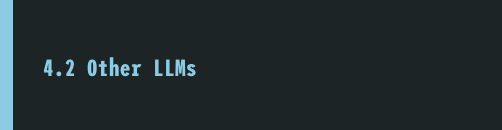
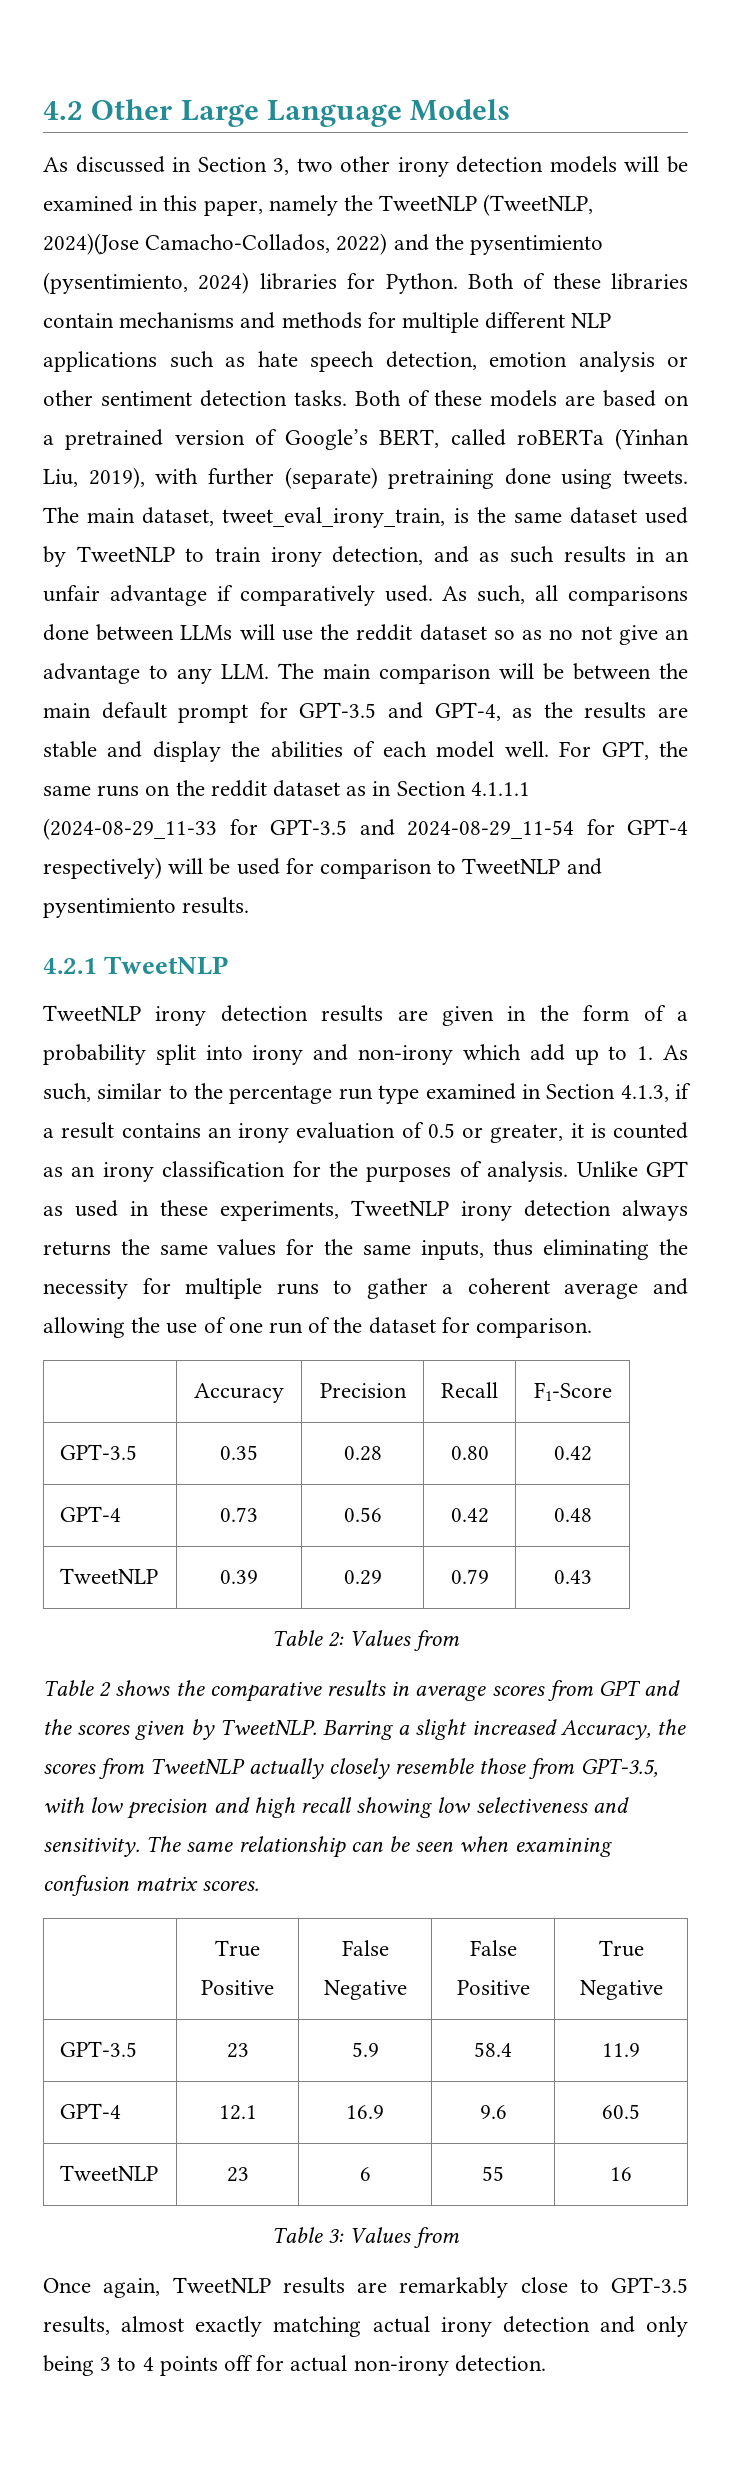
[153,59,197,77] LLMs -> [180,99,511,127] [43,156,688,177] [43,194,594,216] [43,233,604,255] [43,272,688,294] [43,312,612,333] [43,351,688,372] [43,390,689,407] [43,428,689,450] [43,467,688,489] [43,507,688,528] [43,546,689,567] [43,585,688,606] [43,624,690,645] [43,663,688,684] [43,702,689,723] [43,741,688,762] [43,780,530,797] [43,818,688,840] [43,857,602,879] [43,897,250,918] [43,956,229,975] [43,1005,688,1026] [43,1044,688,1065] [43,1083,691,1104] [43,1122,688,1143] [43,1161,688,1182] [43,1200,688,1221] [43,1239,688,1260] [43,1278,688,1299] [43,1317,593,1338] [194,1383,284,1403] [319,1383,407,1398] [441,1382,498,1398] [533,1382,612,1401] [60,1444,138,1460] [220,1445,258,1460] [343,1446,382,1461] [450,1446,489,1460] [553,1446,592,1461] [60,1506,122,1522] [220,1507,258,1522] [343,1507,382,1522] [450,1508,489,1523] [553,1508,592,1522] [60,1568,159,1584] [220,1570,258,1584] [343,1570,382,1585] [450,1569,489,1584] [553,1570,592,1584] [272,1630,460,1651] [43,1680,681,1702] [43,1719,687,1740] [43,1758,658,1779] [43,1797,629,1819] [43,1836,612,1858] [43,1875,260,1896] [215,1940,260,1957] [201,1980,274,1995] [341,1940,389,1956] [323,1980,407,2000] [469,1940,517,1956] [456,1980,530,1995] [598,1940,644,1957] [579,1980,663,2000] [60,2041,138,2057] [226,2043,249,2058] [351,2042,379,2057] [474,2042,512,2057] [602,2043,640,2057] [60,2103,122,2119] [218,2105,257,2120] [346,2105,384,2119] [479,2105,507,2119] [602,2104,640,2119] [60,2165,159,2181] [226,2167,249,2182] [359,2167,371,2181] [482,2166,504,2181] [610,2167,632,2181] [272,2227,460,2248] [43,2277,688,2298] [43,2316,688,2337] [43,2355,546,2376] Large Language Models // As discussed in Section 3, two other irony detection models will be examined in this paper, namely the TweetNLP (TweetNLP, 2024)(Jose Camacho-Collados, 2022) and the pysentimiento (pysentimiento, 2024) libraries for Python. Both of these libraries contain mechanisms and methods for multiple different NLP applications such as hate speech detection, emotion analysis or other sentiment detection tasks. Both of these models are based on a pretrained version of Google’s BERT, called roBERTa (Yinhan Liu, 2019), with further (separate) pretraining done using tweets. The main dataset, tweet_eval_irony_train, is the same dataset used by TweetNLP to train irony detection, and as such results in an unfair advantage if comparatively used. As such, all comparisons done between LLMs will use the reddit dataset so as no not give an advantage to any LLM. The main comparison will be between the main default prompt for GPT-3.5 and GPT-4, as the results are stable and display the abilities of each model well. For GPT, the same runs on the reddit dataset as in Section 4.1.1.1 (2024-08-29_11-33 for GPT-3.5 and 2024-08-29_11-54 for GPT-4 respectively) will be used for comparison to TweetNLP and pysentimiento results. // 4.2.1 TweetNLP // TweetNLP irony detection results are given in the form of a probability split into irony and non-irony which add up to 1. As such, similar to the percentage run type examined in Section 4.1.3, if a result contains an irony evaluation of 0.5 or greater, it is counted as an irony classification for the purposes of analysis. Unlike GPT as used in these experiments, TweetNLP irony detection always returns the same values for the same inputs, thus eliminating the necessity for multiple runs to gather a coherent average and allowing the use of one run of the dataset for comparison. // | Accuracy | Precision | Recall | F1-Score // GPT-3.5 | 0.35 | 0.28 | 0.80 | 0.42 // GPT-4 | 0.73 | 0.56 | 0.42 | 0.48 // TweetNLP | 0.39 | 0.29 | 0.79 | 0.43 // Table 2: Values from // Table 2 shows the comparative results in average scores from GPT and the scores given by TweetNLP. Barring a slight increased Accuracy, the scores from TweetNLP actually closely resemble those from GPT-3.5, with low precision and high recall showing low selectiveness and sensitivity. The same relationship can be seen when examining confusion matrix scores. // | True Positive | False Negative | False Positive | True Negative // GPT-3.5 | 23 | 5.9 | 58.4 | 11.9 // GPT-4 | 12.1 | 16.9 | 9.6 | 60.5 // TweetNLP | 23 | 6 | 55 | 16 // Table 3: Values from // Once again, TweetNLP results are remarkably close to GPT-3.5 results, almost exactly matching actual irony detection and only being 3 to 4 points off for actual non-irony detection.

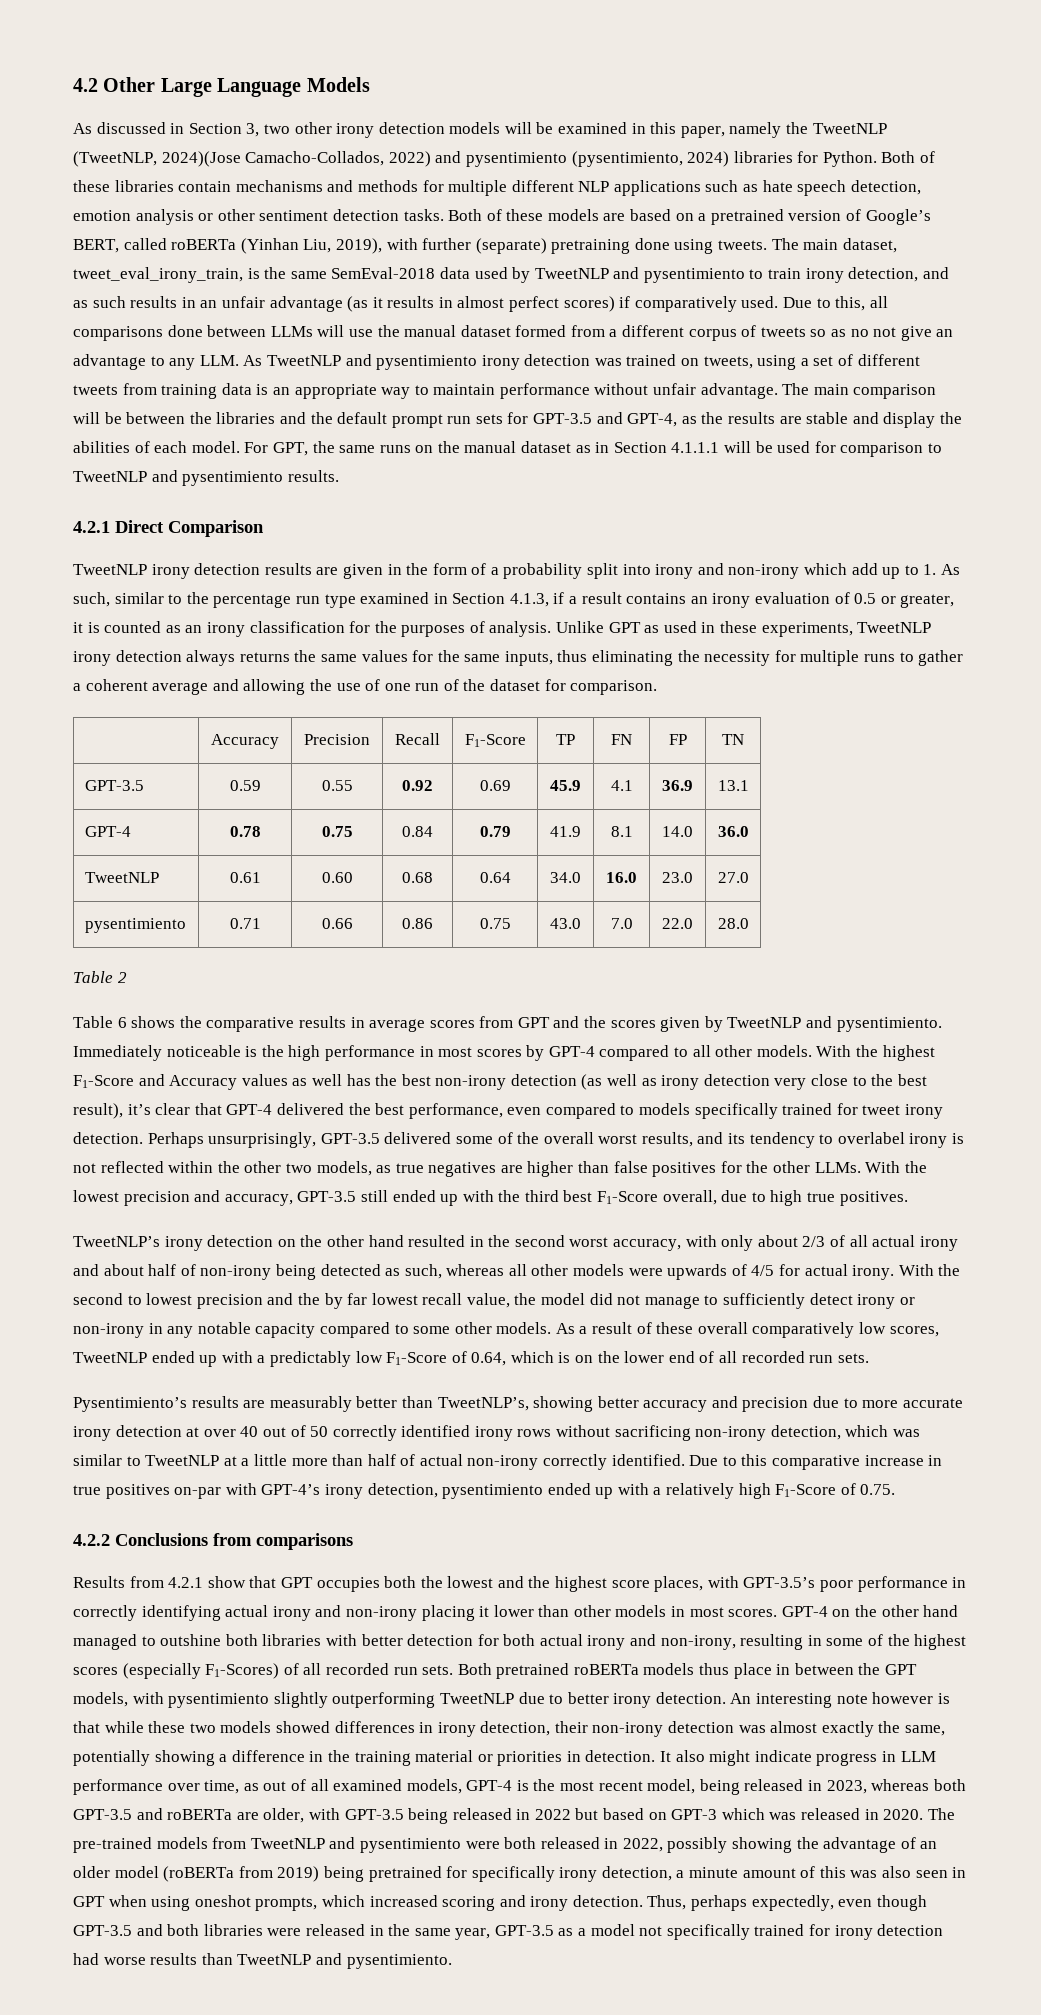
[434,234,464,250] the -> (462, 157) none
[569,507,637,524] dataset -> [331,267,470,279] SemEval-2018 data
(175, 554) none -> [613,267,745,283] and pysentimiento
[216,585,526,606] if comparatively used. As such, -> [347,296,866,312] (as it results in almost perfect scores) if comparatively used. Due to this,
[356,624,487,641] reddit dataset -> [404,325,806,341] manual dataset formed from a different corpus of tweets
(269, 671) none -> [243,354,920,370] [73,383,778,399] As TweetNLP and pysentimiento irony detection was trained on tweets, using a set of different tweets from training data is an appropriate way to maintain performance without unfair advantage.
[43,702,249,723] main default prompt -> [216,412,503,428] libraries and the default prompt run sets
[436,741,549,758] model well. -> [191,441,240,453] model.
[210,780,267,797] reddit -> [464,441,517,453] manual
[43,818,688,840] [43,857,162,879] (2024-08-29_11-33 for GPT-3.5 and 2024-08-29_11-54 for GPT-4 respectively) -> (720, 447) none
[104,956,229,975] TweetNLP -> [115,520,264,537] Direct Comparison
[60,1444,138,1460] [220,1445,258,1460] [343,1446,382,1461] [450,1446,489,1460] [553,1446,592,1461] [60,1506,122,1522] [220,1507,258,1522] [343,1507,382,1522] [450,1508,489,1523] [553,1508,592,1522] [60,1568,159,1584] [220,1570,258,1584] [343,1570,382,1585] [450,1569,489,1584] [553,1570,592,1584] [272,1630,460,1651] // GPT-3.5 | 0.35 | 0.28 | 0.80 | 0.42 // GPT-4 | 0.73 | 0.56 | 0.42 | 0.48 // TweetNLP | 0.39 | 0.29 | 0.79 | 0.43 // Table 2: Values from -> [556,734,575,745] [611,734,632,745] [668,734,687,745] [722,734,744,745] [84,780,144,791] [229,780,261,791] [321,780,353,791] [402,780,433,791] [479,780,511,791] [550,780,581,791] [610,780,633,791] [662,780,693,791] [717,780,749,791] [84,826,131,837] [229,826,261,837] [321,826,353,837] [402,826,433,837] [479,826,511,837] [550,826,581,837] [610,826,633,837] [662,826,693,837] [717,826,749,837] [84,872,159,883] [229,872,261,883] [321,872,353,883] [402,872,433,883] [479,872,511,883] [550,872,581,883] [606,872,637,883] [662,872,693,883] [717,872,749,883] [84,918,186,933] [229,918,261,929] [321,918,353,929] [402,918,433,929] [479,918,511,929] [550,918,581,929] [610,918,633,929] [662,918,693,929] [717,918,749,929] | TP | FN | FP | TN // GPT-3.5 | 0.59 | 0.55 | 0.92 | 0.69 | 45.9 | 4.1 | 36.9 | 13.1 // GPT-4 | 0.78 | 0.75 | 0.84 | 0.79 | 41.9 | 8.1 | 14.0 | 36.0 // TweetNLP | 0.61 | 0.60 | 0.68 | 0.64 | 34.0 | 16.0 | 23.0 | 27.0 // pysentimiento | 0.71 | 0.66 | 0.86 | 0.75 | 43.0 | 7.0 | 22.0 | 28.0
(112, 1689) none -> [73,1016,127,1028] // Table 6
[219,1719,687,1740] [43,1758,658,1779] [43,1797,629,1819] [43,1836,612,1858] [43,1875,260,1896] [215,1940,260,1957] [201,1980,274,1995] [341,1940,389,1956] [323,1980,407,2000] [469,1940,517,1956] [456,1980,530,1995] [598,1940,644,1957] [579,1980,663,2000] [60,2041,138,2057] [226,2043,249,2058] [351,2042,379,2057] [474,2042,512,2057] [602,2043,640,2057] [60,2103,122,2119] [218,2105,257,2120] [346,2105,384,2119] [479,2105,507,2119] [602,2104,640,2119] [60,2165,159,2181] [226,2167,249,2182] [359,2167,371,2181] [482,2166,504,2181] [610,2167,632,2181] [272,2227,460,2248] [43,2277,688,2298] [43,2316,688,2337] [43,2355,546,2376] TweetNLP. Barring a slight increased Accuracy, the scores from TweetNLP actually closely resemble those from GPT-3.5, with low precision and high recall showing low selectiveness and sensitivity. The same relationship can be seen when examining confusion matrix scores. // | True Positive | False Negative | False Positive | True Negative // GPT-3.5 | 23 | 5.9 | 58.4 | 11.9 // GPT-4 | 12.1 | 16.9 | 9.6 | 60.5 // TweetNLP | 23 | 6 | 55 | 16 // Table 3: Values from // Once again, TweetNLP results are remarkably close to GPT-3.5 results, almost exactly matching actual irony detection and only being 3 to 4 points off for actual non-irony detection. -> [727,1016,942,1032] [73,1045,935,1061] [73,1074,927,1090] [73,1103,944,1119] [73,1132,965,1148] [73,1161,927,1177] [73,1190,908,1206] [73,1235,958,1251] [73,1264,961,1280] [73,1293,915,1309] [73,1322,939,1338] [73,1351,869,1367] [73,1396,963,1412] [73,1425,921,1441] [73,1454,943,1470] [73,1483,896,1499] [73,1533,353,1550] [73,1576,967,1592] [73,1605,959,1621] [73,1634,967,1650] [73,1663,918,1679] [73,1692,950,1708] [73,1721,946,1737] [73,1750,936,1766] [73,1779,966,1795] [73,1808,955,1824] [73,1837,938,1853] [73,1866,967,1882] [73,1895,927,1911] [73,1924,944,1940] [73,1953,452,1969] TweetNLP and pysentimiento. Immediately noticeable is the high performance in most scores by GPT-4 compared to all other models. With the highest F1-Score and Accuracy values as well has the best non-irony detection (as well as irony detection very close to the best result), it’s clear that GPT-4 delivered the best performance, even compared to models specifically trained for tweet irony detection. Perhaps unsurprisingly, GPT-3.5 delivered some of the overall worst results, and its tendency to overlabel irony is not reflected within the other two models, as true negatives are higher than false positives for the other LLMs. With the lowest precision and accuracy, GPT-3.5 still ended up with the third best F1-Score overall, due to high true positives. // TweetNLP’s irony detection on the other hand resulted in the second worst accuracy, with only about 2/3 of all actual irony and about half of non-irony being detected as such, whereas all other models were upwards of 4/5 for actual irony. With the second to lowest precision and the by far lowest recall value, the model did not manage to sufficiently detect irony or non-irony in any notable capacity compared to some other models. As a result of these overall comparatively low scores, TweetNLP ended up with a predictably low F1-Score of 0.64, which is on the lower end of all recorded run sets. // Pysentimiento’s results are measurably better than TweetNLP’s, showing better accuracy and precision due to more accurate irony detection at over 40 out of 50 correctly identified irony rows without sacrificing non-irony detection, which was similar to TweetNLP at a little more than half of actual non-irony correctly identified. Due to this comparative increase in true positives on-par with GPT-4’s irony detection, pysentimiento ended up with a relatively high F1-Score of 0.75. // 4.2.2 Conclusions from comparisons // Results from 4.2.1 show that GPT occupies both the lowest and the highest score places, with GPT-3.5’s poor performance in correctly identifying actual irony and non-irony placing it lower than other models in most scores. GPT-4 on the other hand managed to outshine both libraries with better detection for both actual irony and non-irony, resulting in some of the highest scores (especially F1-Scores) of all recorded run sets. Both pretrained roBERTa models thus place in between the GPT models, with pysentimiento slightly outperforming TweetNLP due to better irony detection. An interesting note however is that while these two models showed differences in irony detection, their non-irony detection was almost exactly the same, potentially showing a difference in the training material or priorities in detection. It also might indicate progress in LLM performance over time, as out of all examined models, GPT-4 is the most recent model, being released in 2023, whereas both GPT-3.5 and roBERTa are older, with GPT-3.5 being released in 2022 but based on GPT-3 which was released in 2020. The pre-trained models from TweetNLP and pysentimiento were both released in 2022, possibly showing the advantage of an older model (roBERTa from 2019) being pretrained for specifically irony detection, a minute amount of this was also seen in GPT when using oneshot prompts, which increased scoring and irony detection. Thus, perhaps expectedly, even though GPT-3.5 and both libraries were released in the same year, GPT-3.5 as a model not specifically trained for irony detection had worse results than TweetNLP and pysentimiento.

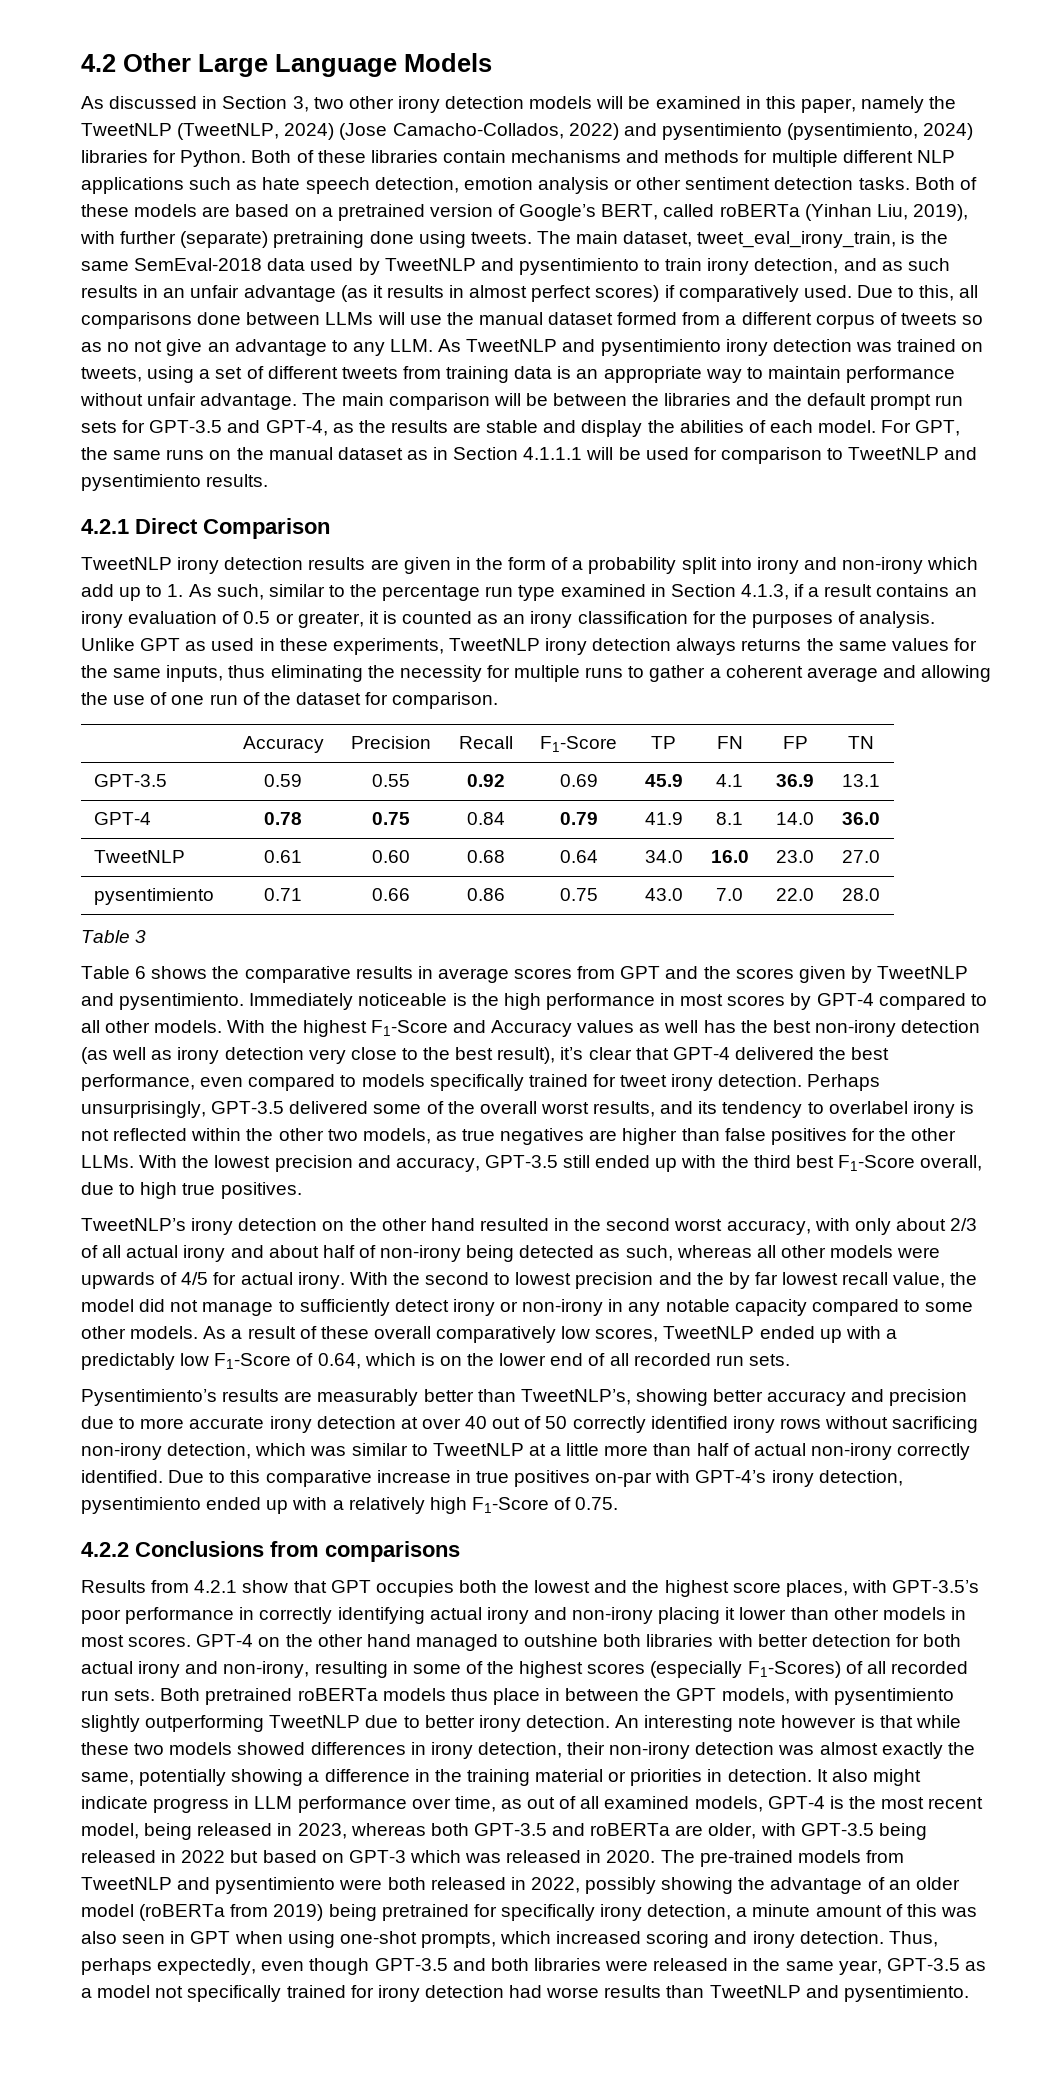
[161,151,241,167] 2024)(Jose -> [284,123,388,140] 2024) (Jose
[117,972,127,983] 2 -> [135,930,147,943] 3
[194,1895,251,1907] oneshot -> [339,1931,417,1944] one-shot

